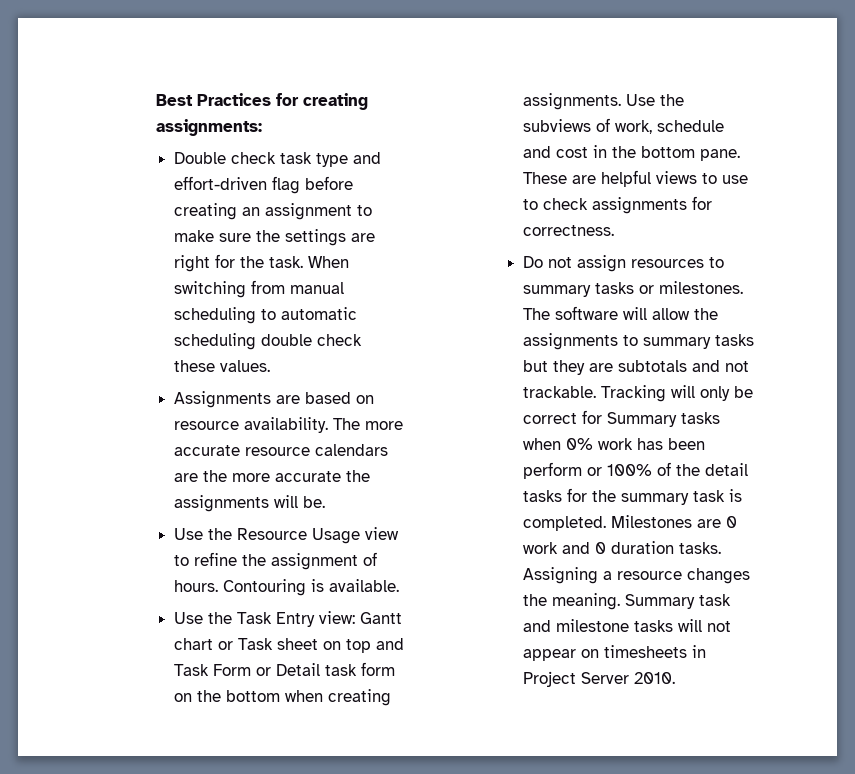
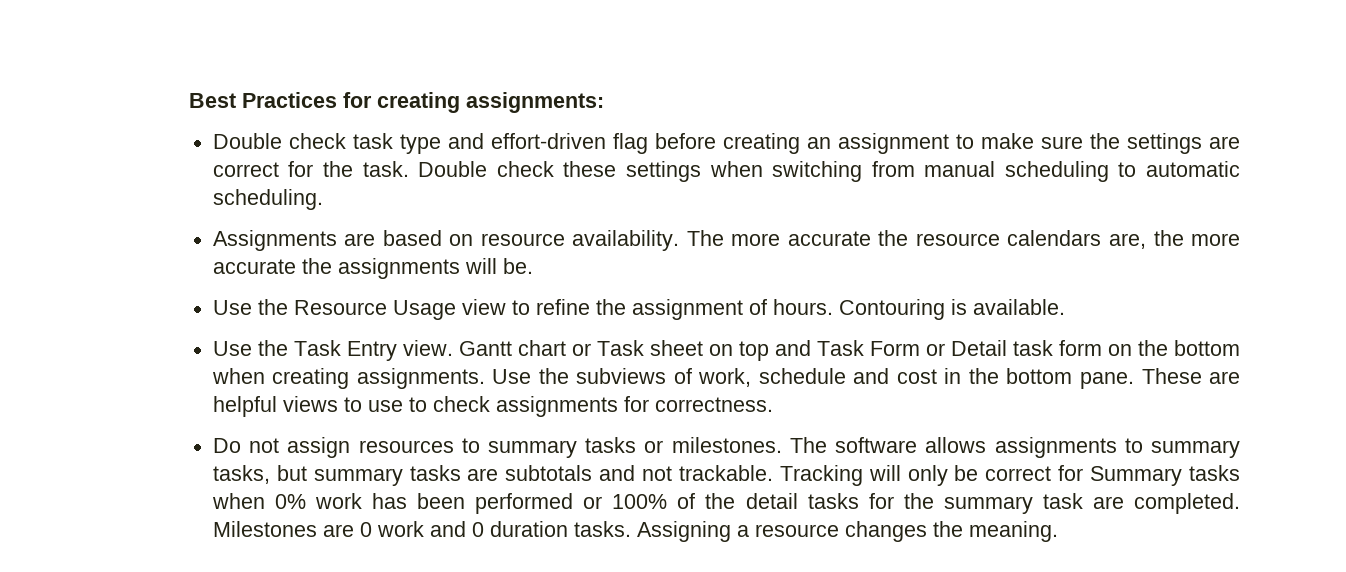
[174,255,211,272] right -> [212,162,279,177] correct
[308,256,350,268] When -> [418,161,763,182] Double check these settings when
[174,333,363,350] [174,360,271,372] scheduling double check these values. -> [212,189,323,210] scheduling.
(241, 450) none -> [878,230,909,246] the
[174,473,199,482] are -> [1108,233,1146,249] are,
[319,611,356,624] view: -> [402,340,453,356] view.
[623,307,719,320] [523,333,755,350] [523,360,586,375] will allow the assignments to summary tasks but they -> [925,437,1240,458] [212,465,461,486] allows assignments to summary tasks, but summary tasks
[523,462,583,479] perform -> [475,493,574,514] performed
[729,489,743,502] is -> [1092,496,1124,509] are
[625,594,732,609] [523,619,732,632] [523,645,707,661] [523,671,676,687] Summary task and milestone tasks will not appear on timesheets in Project Server 2010. -> (1058, 531) none

